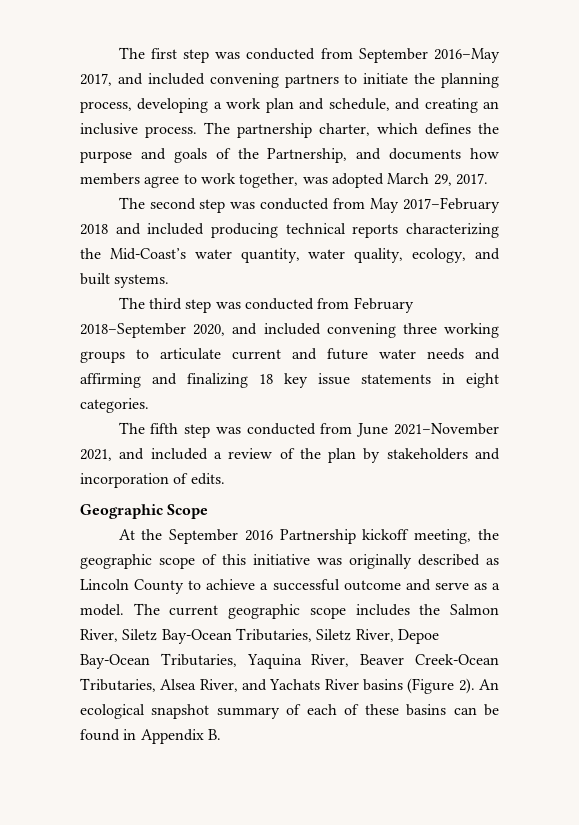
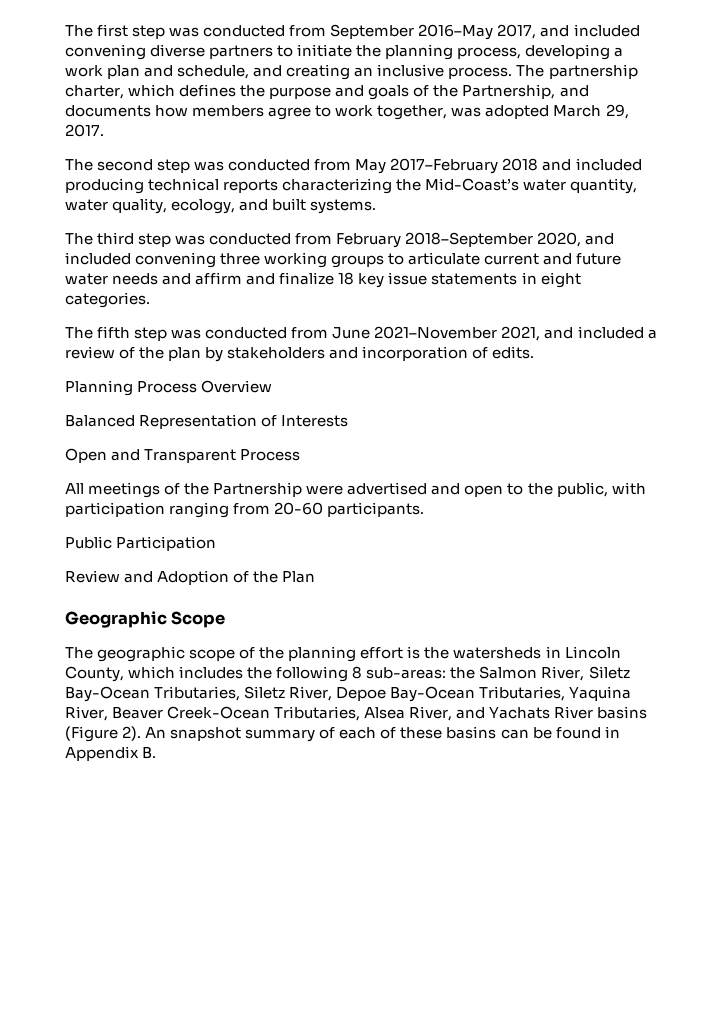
(279, 80) none -> [150,44,206,57] diverse
[80,373,248,388] affirming and finalizing -> [195,272,335,285] affirm and finalize
[80,504,209,519] [118,529,500,544] [80,554,499,569] [80,579,501,594] [80,603,410,619] Geographic Scope // At the September 2016 Partnership kickoff meeting, the geographic scope of this initiative was originally described as Lincoln County to achieve a successful outcome and serve as a model. The current geographic scope includes -> [65,380,273,396] [65,414,349,429] [65,448,301,463] [65,482,646,498] [65,502,425,518] [65,536,217,551] [65,570,316,585] [65,611,226,628] [65,646,621,662] [65,666,447,682] Planning Process Overview // Balanced Representation of Interests // Open and Transparent Process // All meetings of the Partnership were advertised and open to the public, with participation ranging from 20-60 participants. // Public Participation // Review and Adoption of the Plan // Geographic Scope // The geographic scope of the planning effort is the watersheds in Lincoln County, which includes the following 8 sub-areas:
[80,704,145,719] ecological -> (167, 732) none

